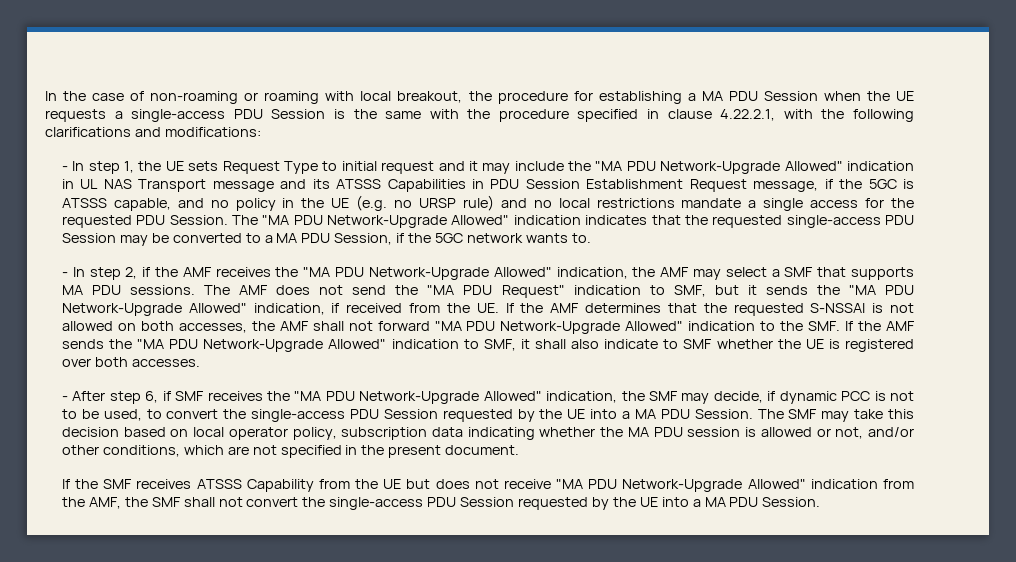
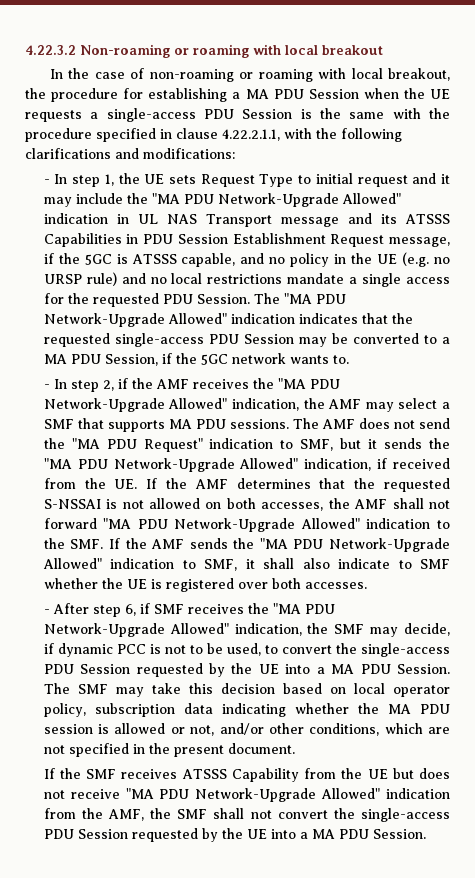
(45, 96) none -> [25,44,383,58] 4.22.3.2 Non-roaming or roaming with local breakout //
[720,109,776,121] 4.22.2.1, -> [222,129,280,141] 4.22.2.1.1,

